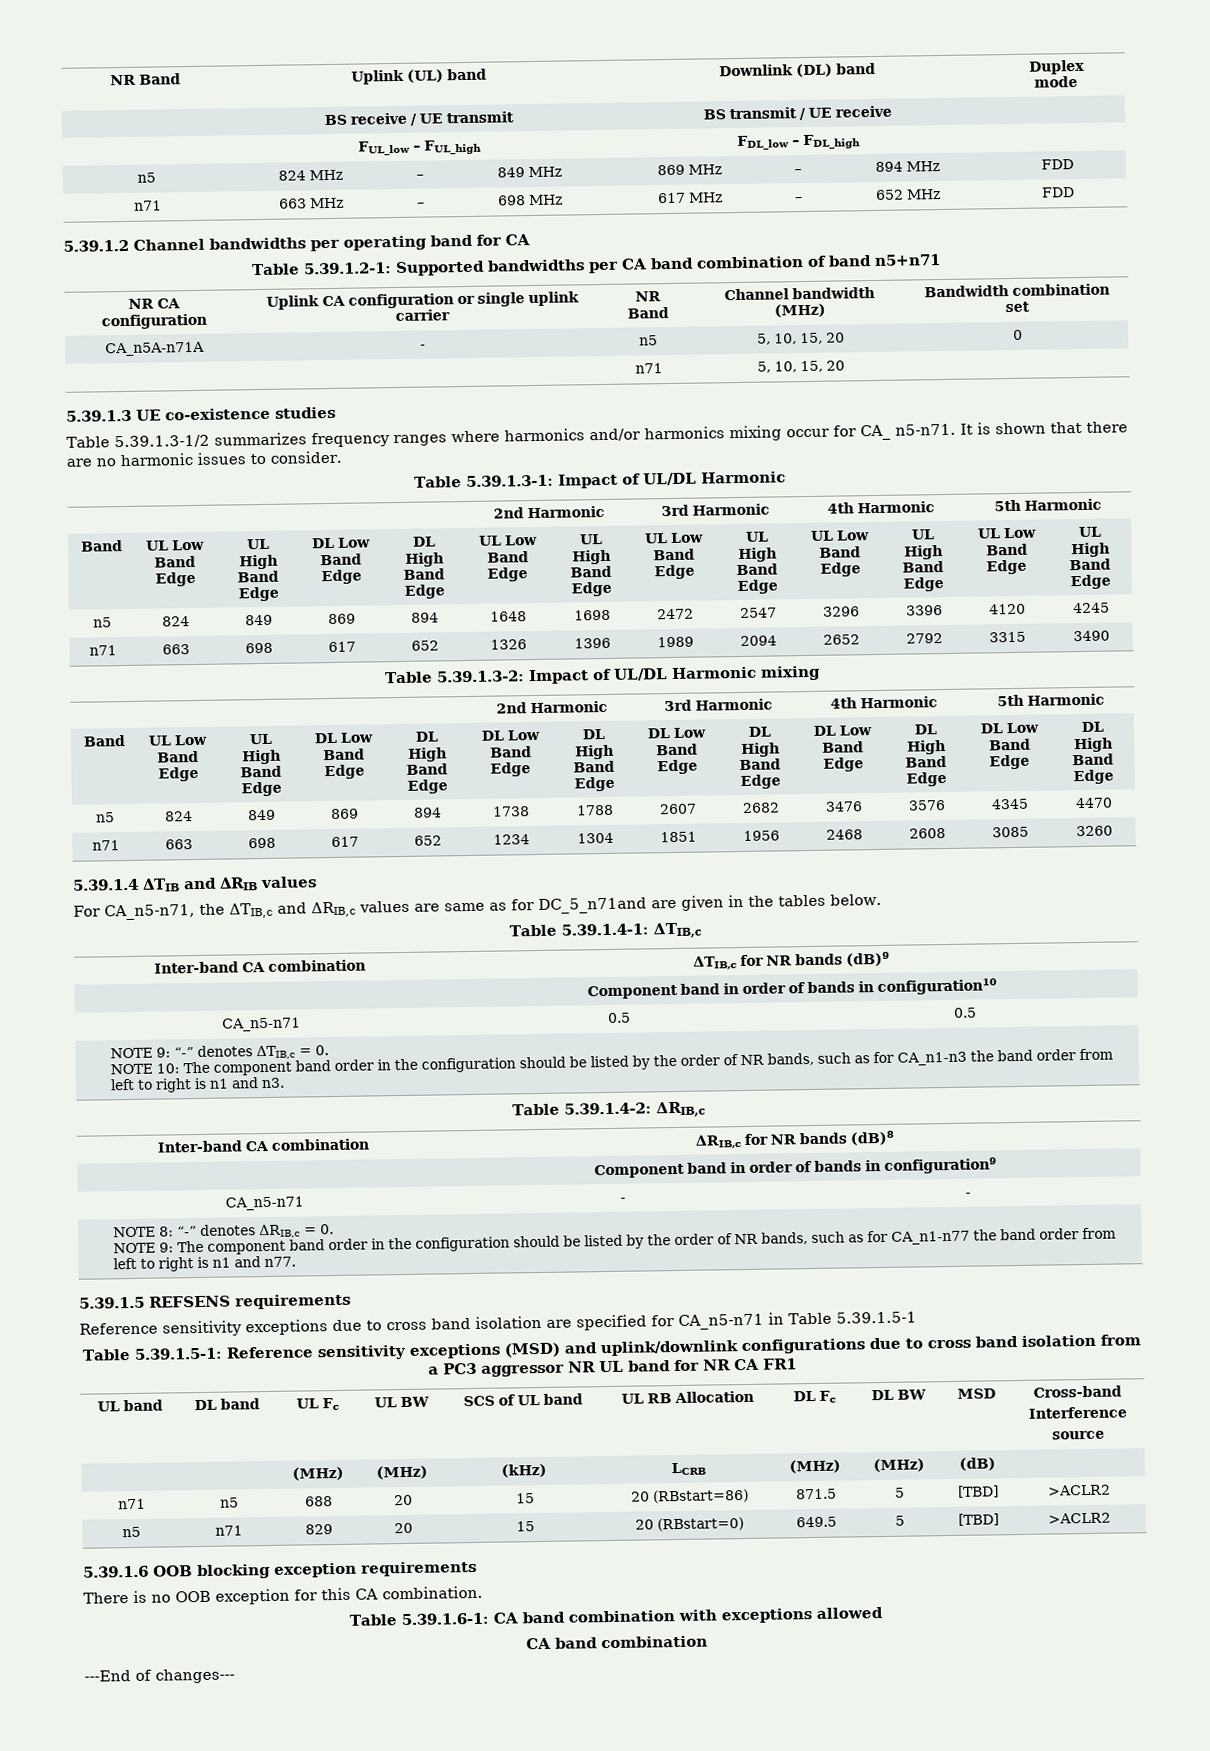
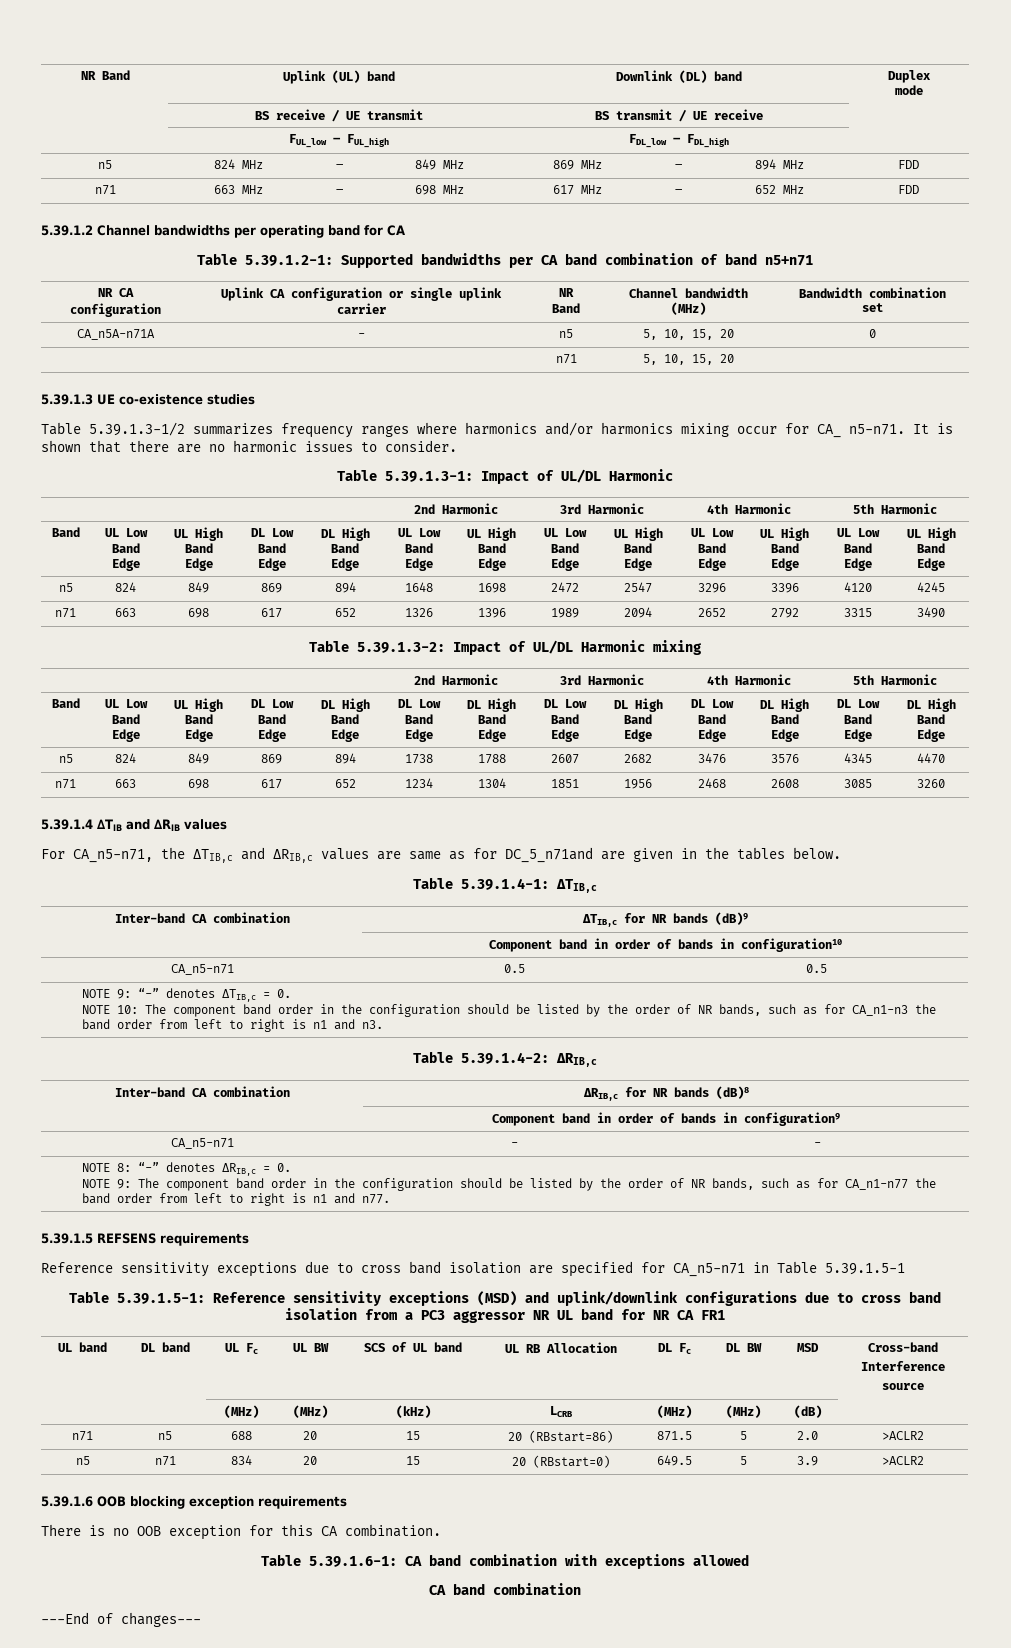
[956,1485,999,1498] [TBD] -> [797,1431,818,1440] 2.0
[305,1524,333,1535] 829 -> [230,1455,252,1465] 834
[957,1513,999,1526] [TBD] -> [797,1456,818,1466] 3.9

